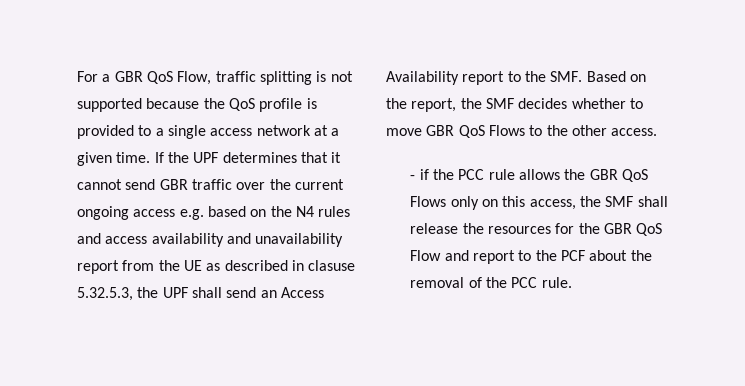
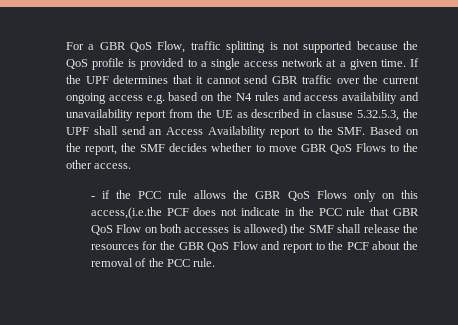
[529,199,576,210] access, -> [90,207,419,219] [90,224,288,236] access,(i.e.the PCF does not indicate in the PCC rule that GBR QoS Flow on both accesses is allowed)

